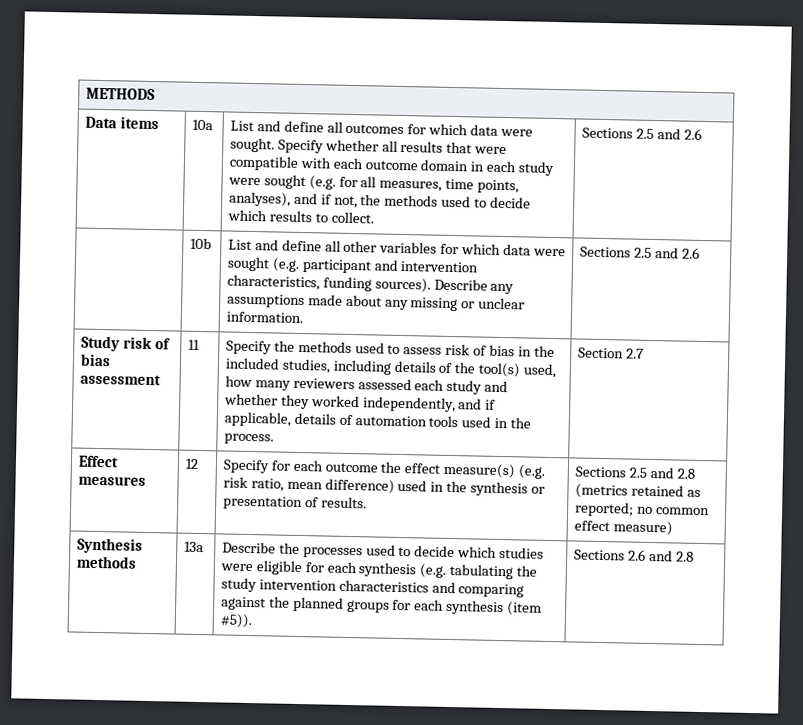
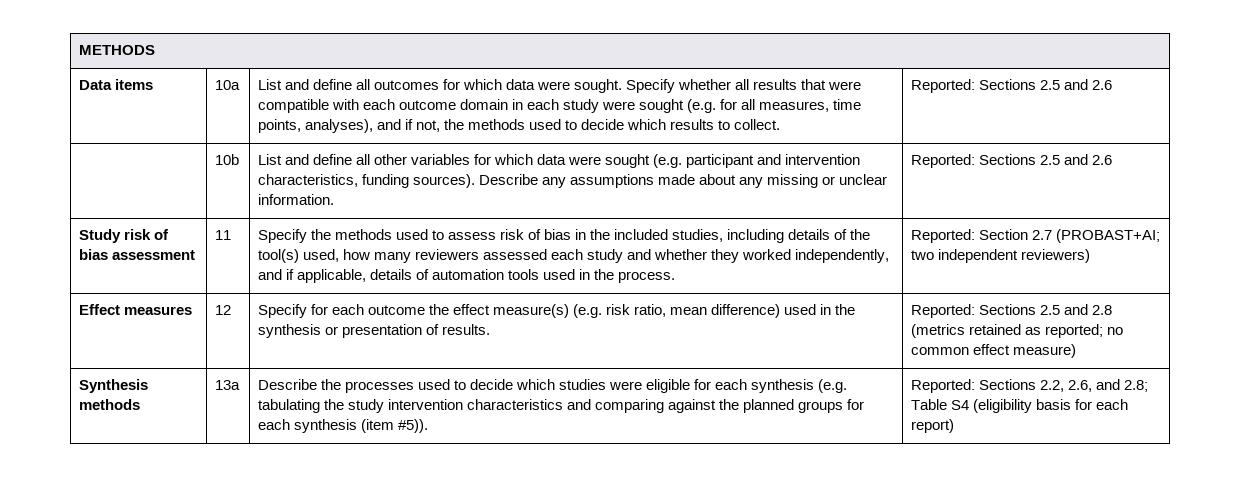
(374, 217) none -> [910,79,975,93] Reported:
(303, 317) none -> [910,154,975,168] Reported:
(274, 439) none -> [910,229,975,243] Reported:
(644, 353) none -> [1055,229,1160,243] [910,249,1090,263] (PROBAST+AI; two independent reviewers)
(367, 502) none -> [910,304,975,318] Reported:
[573,549,694,562] Sections 2.6 and 2.8 -> [910,379,1148,393] [910,399,1128,413] [910,419,954,433] Reported: Sections 2.2, 2.6, and 2.8; Table S4 (eligibility basis for each report)

